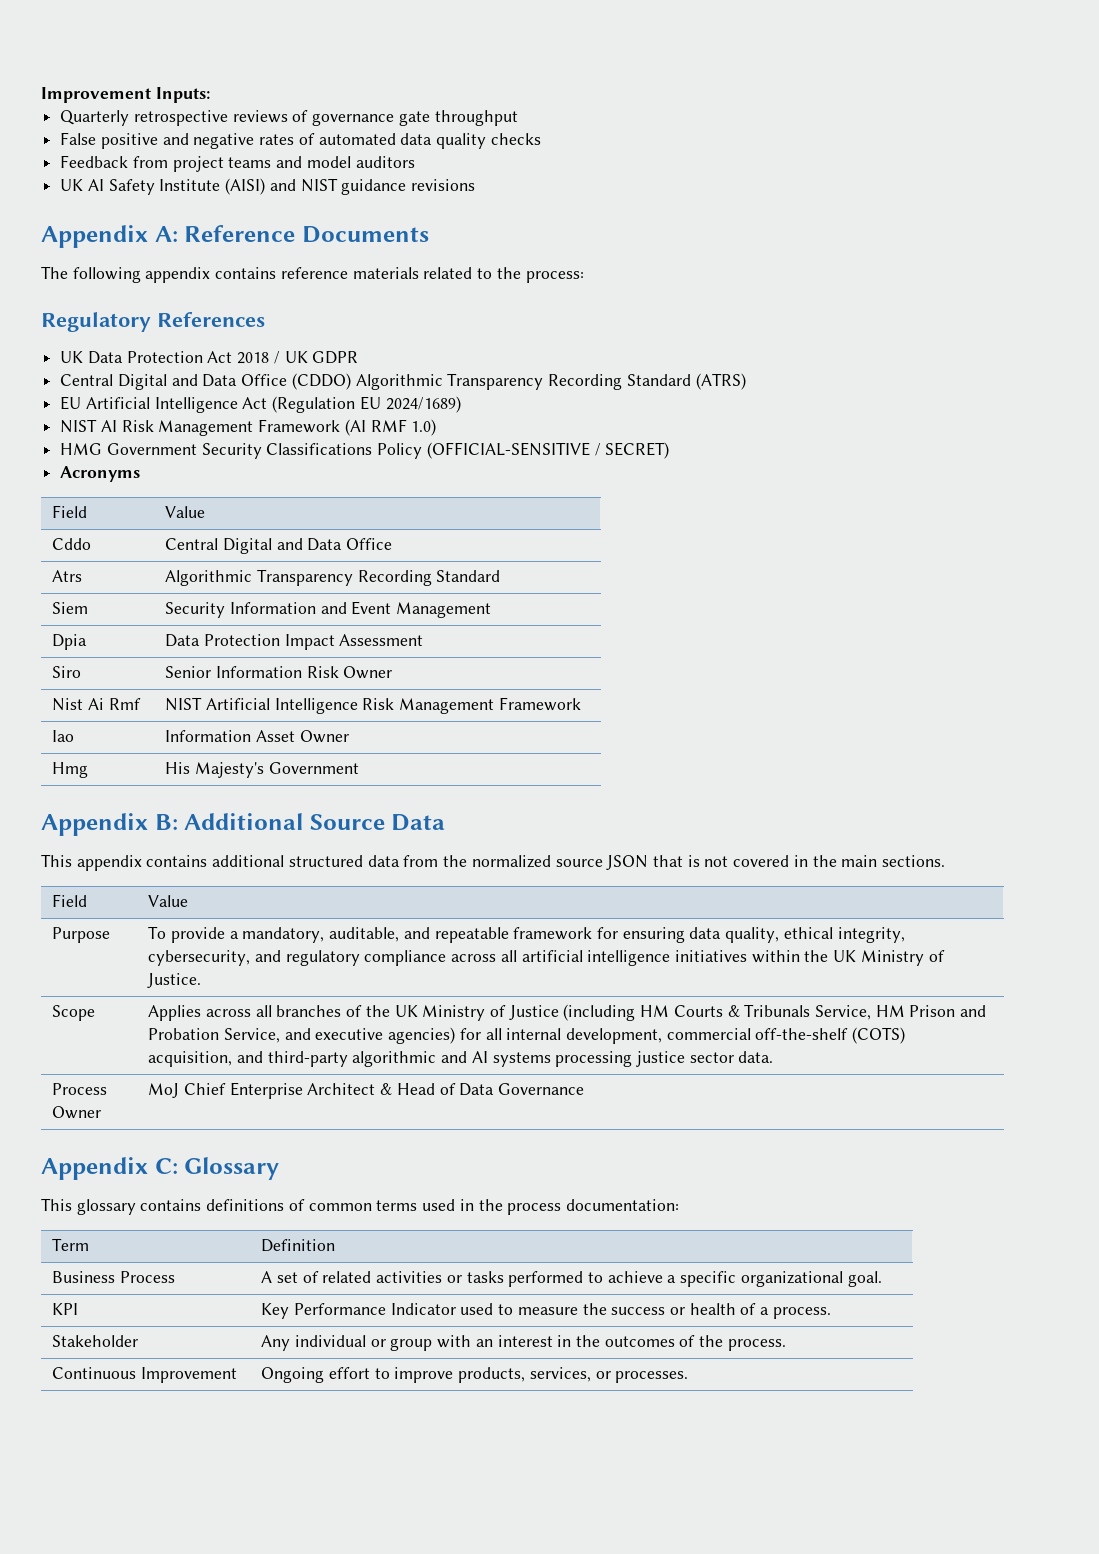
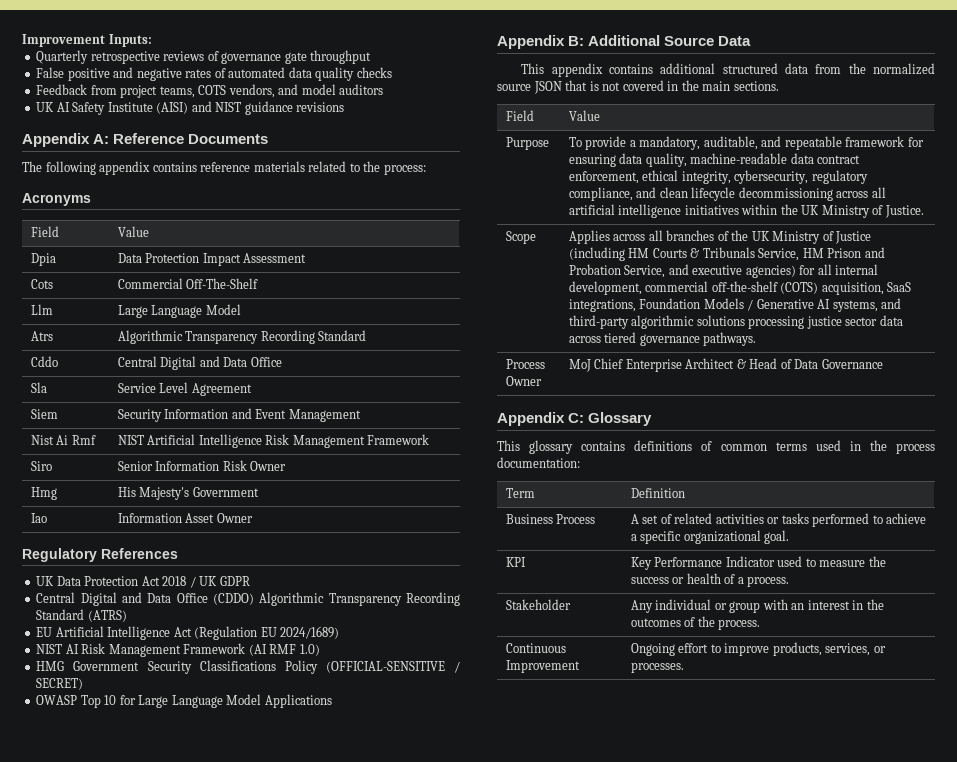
[228,157,272,168] teams -> [159,84,275,98] teams, COTS vendors,
(584, 277) none -> [22,193,91,206] [30,226,59,237] [117,226,149,237] [30,253,56,266] [117,253,307,266] [30,279,53,289] [117,278,259,289] [30,304,53,315] [117,304,241,318] [30,331,53,341] [117,330,367,344] [30,356,58,367] [117,356,282,370] [30,382,47,393] [117,382,252,396] [30,409,58,419] [117,408,361,422] [30,435,96,445] [117,434,430,448] [30,461,52,471] [117,460,287,471] [30,487,57,500] [117,487,259,500] [30,513,47,523] [117,513,253,523] // Acronyms // Field | Value // Dpia | Data Protection Impact Assessment // Cots | Commercial Off-The-Shelf // Llm | Large Language Model // Atrs | Algorithmic Transparency Recording Standard // Cddo | Central Digital and Data Office // Sla | Service Level Agreement // Siem | Security Information and Event Management // Nist Ai Rmf | NIST Artificial Intelligence Risk Management Framework // Siro | Senior Information Risk Owner // Hmg | His Majesty's Government // Iao | Information Asset Owner
[60,466,141,482] [52,505,88,518] [165,506,206,518] [52,538,92,550] [165,538,393,554] [52,570,83,582] [165,569,501,586] [52,602,89,614] [165,601,492,618] [52,634,88,650] [165,634,424,650] [52,666,82,678] [165,666,393,679] [52,698,141,711] [165,697,581,714] [52,730,75,742] [165,730,349,743] [52,762,89,778] [165,762,359,778] Acronyms // Field | Value // Cddo | Central Digital and Data Office // Atrs | Algorithmic Transparency Recording Standard // Siem | Security Information and Event Management // Dpia | Data Protection Impact Assessment // Siro | Senior Information Risk Owner // Nist Ai Rmf | NIST Artificial Intelligence Risk Management Framework // Iao | Information Asset Owner // Hmg | His Majesty's Government -> [36,694,332,708] OWASP Top 10 for Large Language Model Applications
[783,927,905,943] [148,950,447,966] ethical integrity, cybersecurity, and regulatory compliance -> [690,153,861,164] [568,170,868,184] [568,187,833,201] machine-readable data contract enforcement, ethical integrity, cybersecurity, regulatory compliance, and clean lifecycle decommissioning
[236,1051,774,1067] and third-party algorithmic and AI systems processing justice sector data. -> [887,282,912,292] [568,298,902,312] [568,315,903,329] [568,332,757,346] SaaS integrations, Foundation Models / Generative AI systems, and third-party algorithmic solutions processing justice sector data across tiered governance pathways.

